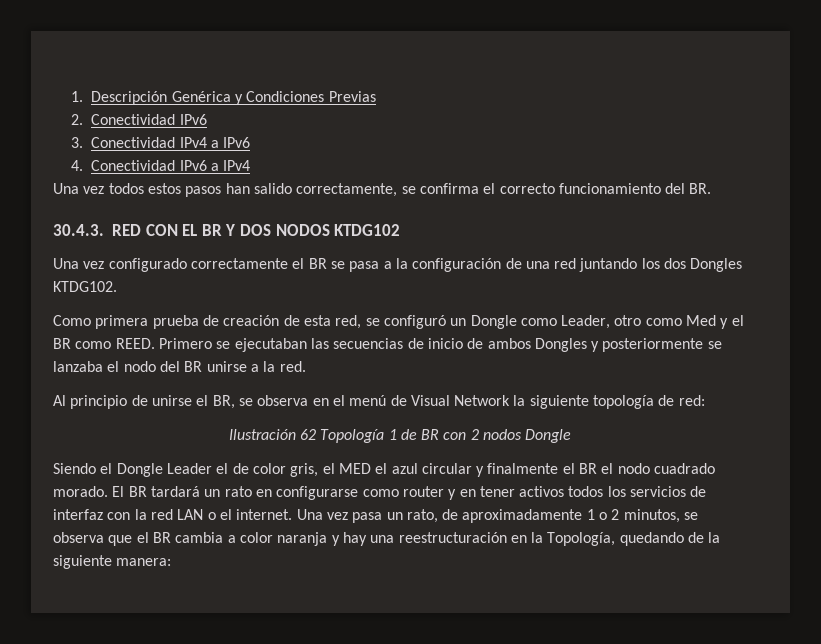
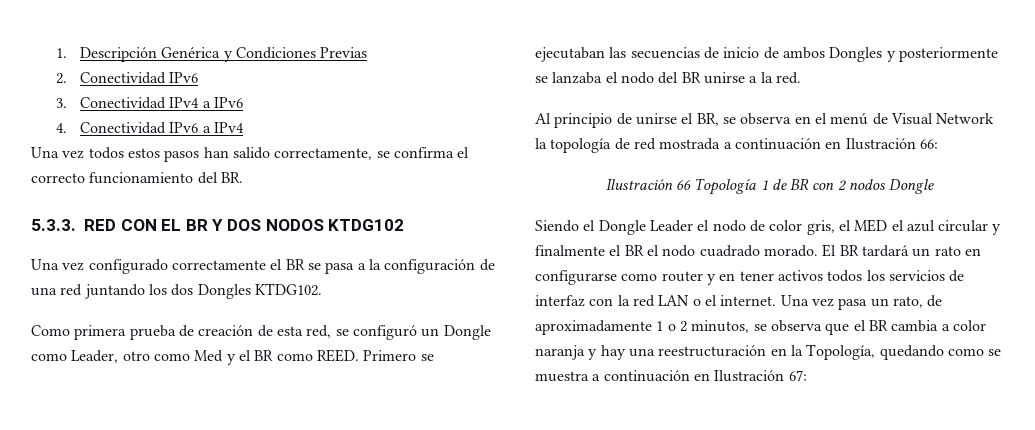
[53,224,104,236] 30.4.3. -> [31,219,76,231] 5.3.3.
[529,395,589,409] siguiente -> (547, 143) none
[678,395,705,406] [228,429,316,440] red: // Ilustración 62 -> [633,138,938,150] [605,179,691,190] red mostrada a continuación en Ilustración 66: // Ilustración 66
(229, 468) none -> [712,220,746,232] nodo
[688,532,721,543] [53,555,172,569] de la siguiente manera: -> [947,348,1002,356] [535,370,807,382] como se muestra a continuación en Ilustración 67:

